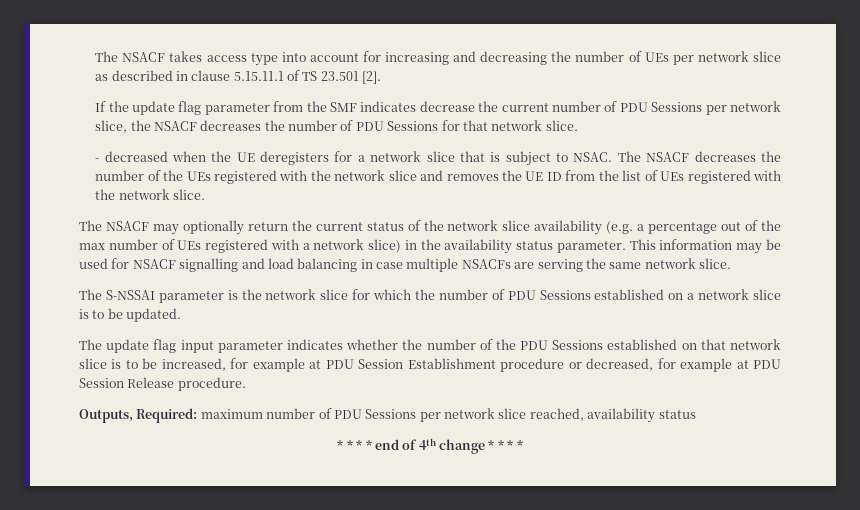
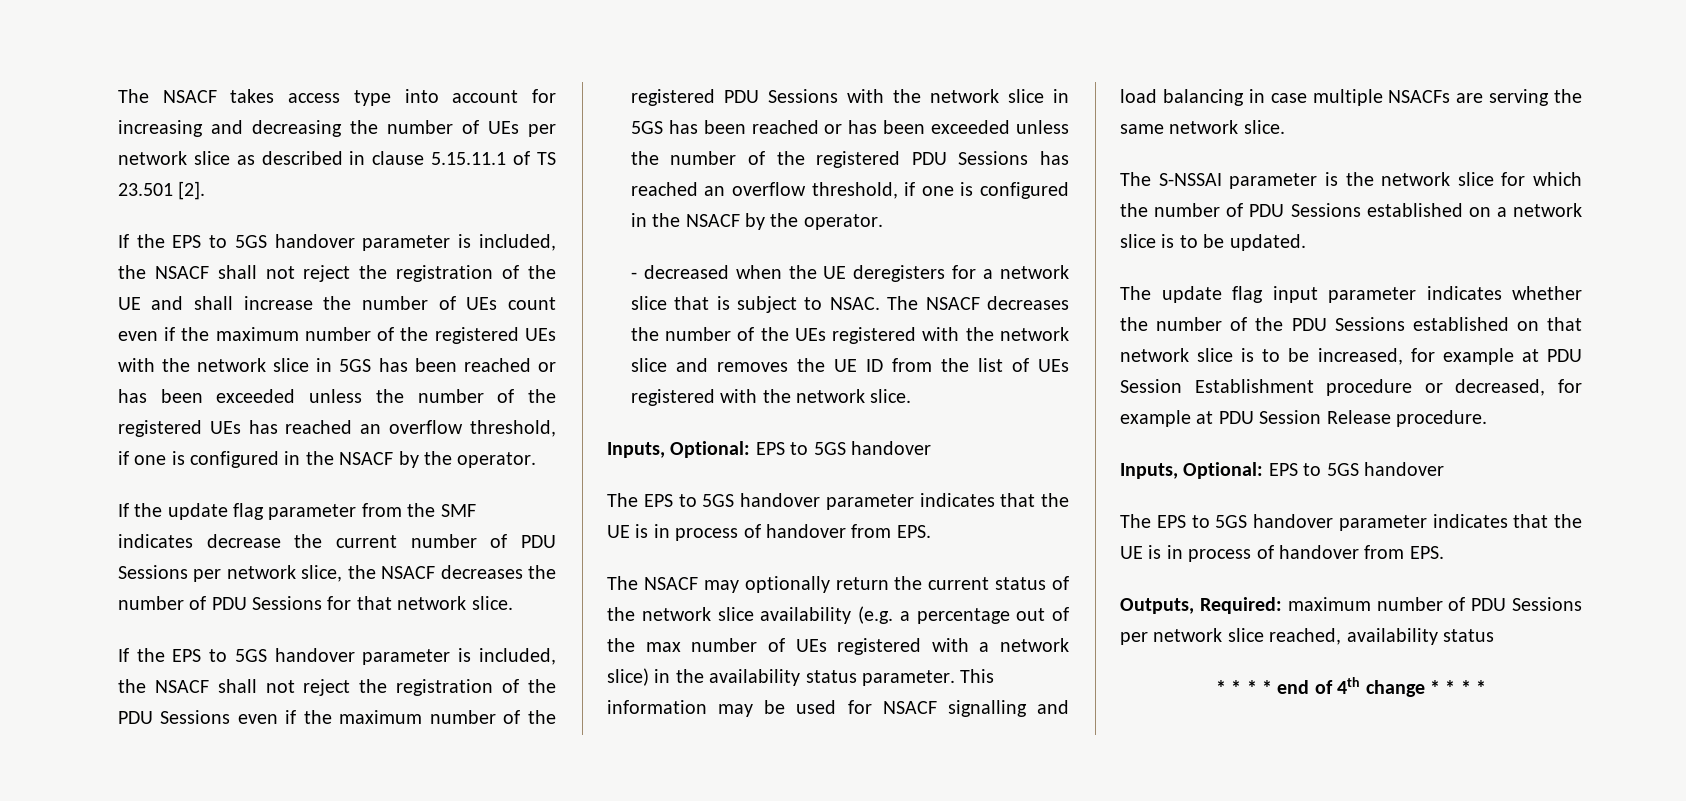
(382, 77) none -> [117,234,556,251] [117,265,557,282] [117,296,557,310] [117,327,557,344] [117,358,556,372] [117,389,556,403] [117,420,556,437] [117,451,537,468] // If the EPS to 5GS handover parameter is included, the NSACF shall not reject the registration of the UE and shall increase the number of UEs count even if the maximum number of the registered UEs with the network slice in 5GS has been reached or has been exceeded unless the number of the registered UEs has reached an overflow threshold, if one is configured in the NSACF by the operator.
(578, 125) none -> [117,648,556,665] [117,679,557,696] [117,710,556,724] [630,89,1069,106] [630,120,1069,134] [630,151,1069,168] [630,182,1069,199] [630,213,883,230] // If the EPS to 5GS handover parameter is included, the NSACF shall not reject the registration of the PDU Sessions even if the maximum number of the registered PDU Sessions with the network slice in 5GS has been reached or has been exceeded unless the number of the registered PDU Sessions has reached an overflow threshold, if one is configured in the NSACF by the operator.
(205, 194) none -> [607,441,931,458] [607,493,1069,510] [607,524,931,541] // Inputs, Optional: EPS to 5GS handover // The EPS to 5GS handover parameter indicates that the UE is in process of handover from EPS.
(246, 384) none -> [1120,462,1444,479] [1120,514,1582,531] [1120,545,1444,562] // Inputs, Optional: EPS to 5GS handover // The EPS to 5GS handover parameter indicates that the UE is in process of handover from EPS.

